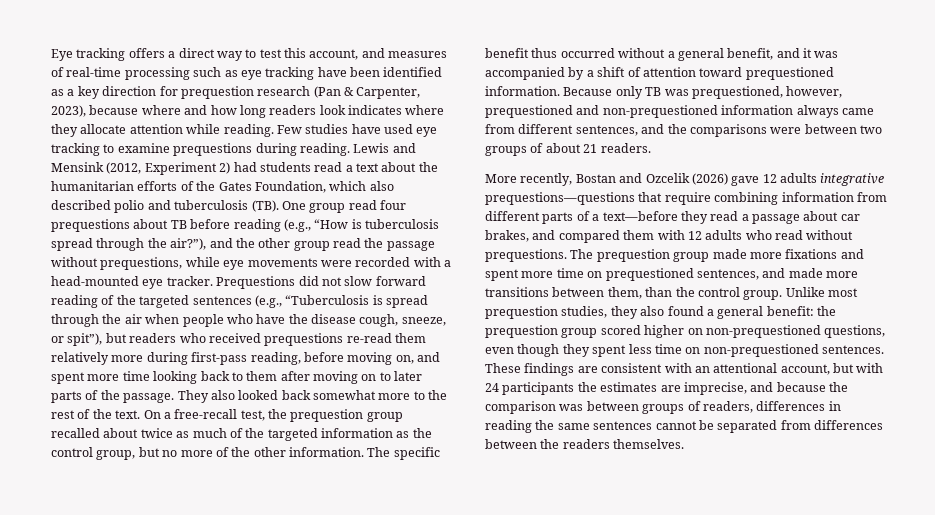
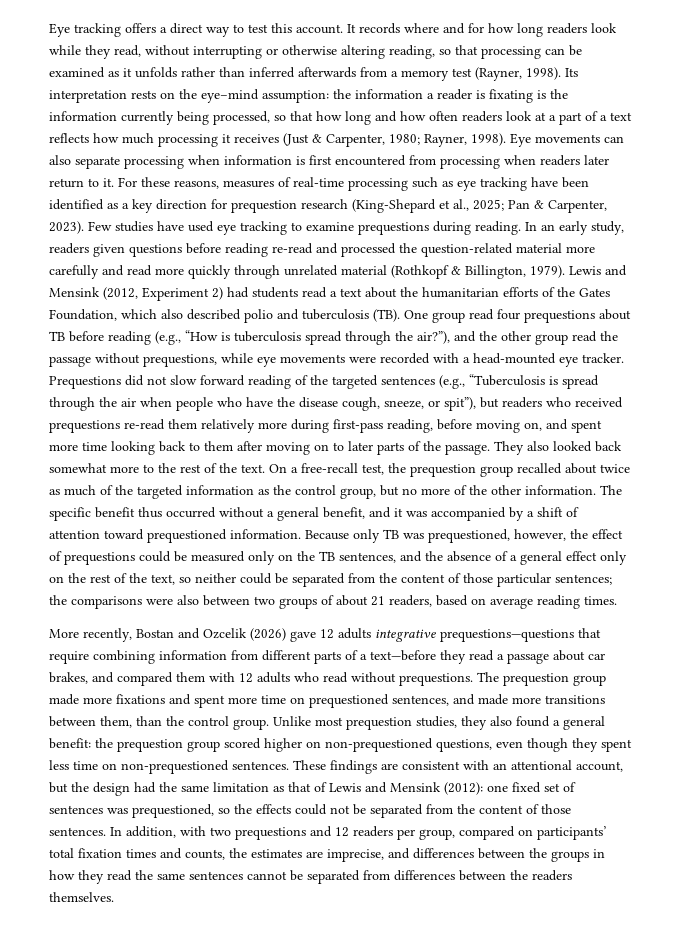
[309,48,385,60] account, and -> [296,23,617,37] [49,45,582,59] [49,67,578,81] [49,89,568,103] [49,111,632,125] [49,133,624,147] [49,155,609,169] [49,177,219,189] account. It records where and for how long readers look while they read, without interrupting or otherwise altering reading, so that processing can be examined as it unfolds rather than inferred afterwards from a memory test (Rayner, 1998). Its interpretation rests on the eye–mind assumption: the information a reader is fixating is the information currently being processed, so that how long and how often readers look at a part of a text reflects how much processing it receives (Just & Carpenter, 1980; Rayner, 1998). Eye movements can also separate processing when information is first encountered from processing when readers later return to it. For these reasons,
[313,86,421,99] [51,105,445,118] [51,124,274,137] (Pan & Carpenter, 2023), because where and how long readers look indicates where they allocate attention while reading. -> [352,199,607,213] [49,221,84,234] (King-Shepard et al., 2025; Pan & Carpenter, 2023).
(350, 149) none -> [525,221,624,235] [49,243,595,257] [49,265,565,279] In an early study, readers given questions before reading re-read and processed the question-related material more carefully and read more quickly through unrelated material (Rothkopf & Billington, 1979).
[485,105,874,118] [485,124,665,136] prequestioned and non-prequestioned information always came from different sentences, and -> [570,529,623,539] [49,551,627,565] [49,573,612,587] the effect of prequestions could be measured only on the TB sentences, and the absence of a general effect only on the rest of the text, so neither could be separated from the content of those particular sentences;
(802, 130) none -> [177,595,199,605] also
[600,143,651,153] readers. -> [389,595,617,609] readers, based on average reading times.
[856,363,884,373] [485,382,575,395] with 24 participants -> [71,782,576,796] [49,804,571,818] [49,826,607,840] [49,848,225,860] the design had the same limitation as that of Lewis and Mensink (2012): one fixed set of sentences was prequestioned, so the effects could not be separated from the content of those sentences. In addition, with two prequestions and 12 readers per group, compared on participants’ total fixation times and counts,
[776,382,848,392] [485,401,841,414] [485,420,532,433] because the comparison was between groups of readers, differences in reading -> [413,848,605,862] [49,870,132,884] differences between the groups in how they read

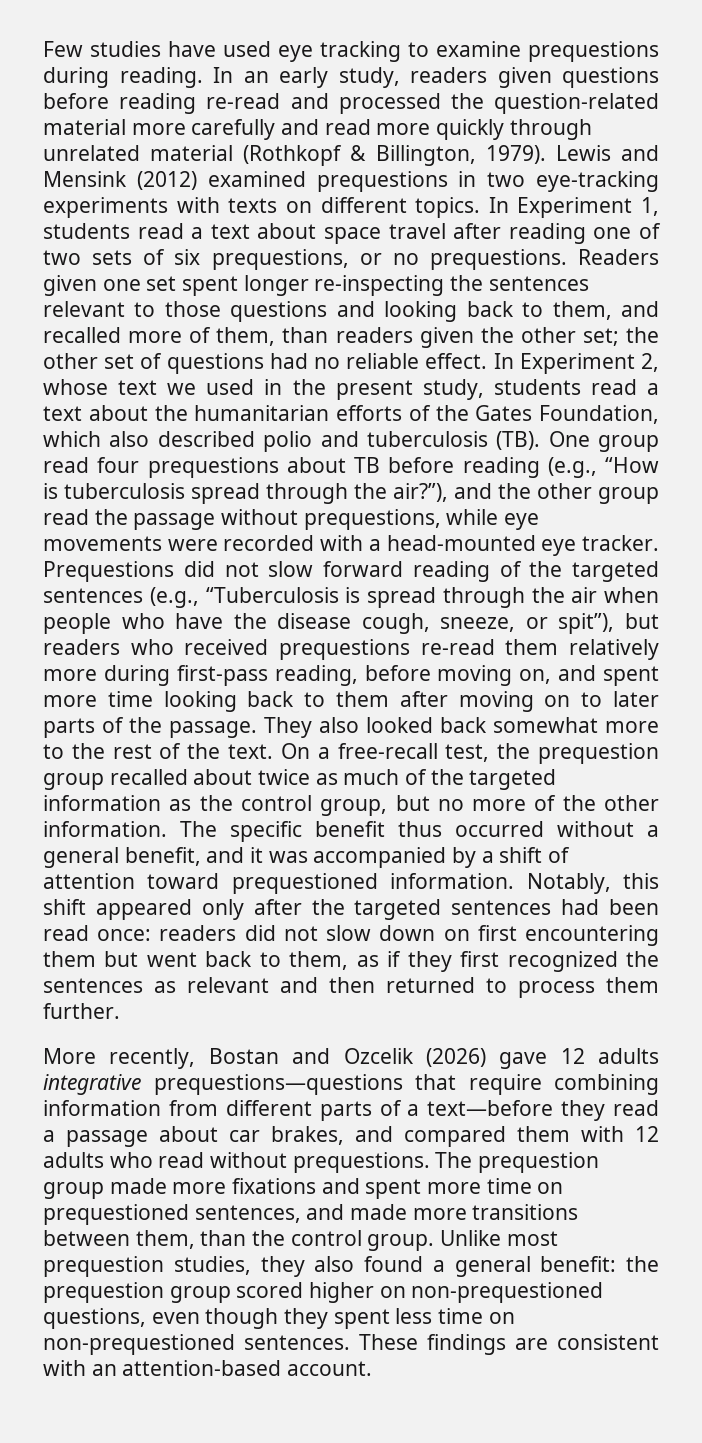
[49,23,617,37] [49,45,582,59] [49,67,578,81] [49,89,568,103] [49,111,632,125] [49,133,624,147] [49,155,609,169] [49,177,589,191] [49,199,607,213] [49,221,84,234] Eye tracking offers a direct way to test this account. It records where and for how long readers look while they read, without interrupting or otherwise altering reading, so that processing can be examined as it unfolds rather than inferred afterwards from a memory test (Rayner, 1998). Its interpretation rests on the eye–mind assumption: the information a reader is fixating is the information currently being processed, so that how long and how often readers look at a part of a text reflects how much processing it receives (Just & Carpenter, 1980; Rayner, 1998). Eye movements can also separate processing when information is first encountered from processing when readers later return to it. For these reasons, measures of real-time processing such as eye tracking have been identified as a key direction for prequestion research (King-Shepard et al., 2025; Pan & Carpenter, 2023). -> (43, 49) none
[103,287,249,301] (2012, Experiment 2) had -> [136,171,659,192] [43,197,659,218] [43,223,662,244] [43,249,659,270] [43,275,589,296] [43,301,660,322] [43,327,660,348] [43,353,659,374] [43,379,484,400] (2012) examined prequestions in two eye-tracking experiments with texts on different topics. In Experiment 1, students read a text about space travel after reading one of two sets of six prequestions, or no prequestions. Readers given one set spent longer re-inspecting the sentences relevant to those questions and looking back to them, and recalled more of them, than readers given the other set; the other set of questions had no reliable effect. In Experiment 2, whose text we used in the present study,
[305,529,623,543] [49,551,627,565] [49,573,612,587] [49,595,617,609] Because only TB was prequestioned, however, the effect of prequestions could be measured only on the TB sentences, and the absence of a general effect only on the rest of the text, so neither could be separated from the content of those particular sentences; the comparisons were also between two groups of about 21 readers, based on average reading times. -> [526,873,659,894] [43,899,659,920] [43,925,659,946] [43,951,659,972] [43,977,659,998] [43,1003,120,1019] Notably, this shift appeared only after the targeted sentences had been read once: readers did not slow down on first encountering them but went back to them, as if they first recognized the sentences as relevant and then returned to process them further.
[511,760,623,772] [49,782,576,796] [49,804,571,818] [49,826,607,840] [49,848,605,862] [49,870,572,884] [49,892,114,902] attentional account, but the design had the same limitation as that of Lewis and Mensink (2012): one fixed set of sentences was prequestioned, so the effects could not be separated from the content of those sentences. In addition, with two prequestions and 12 readers per group, compared on participants’ total fixation times and counts, the estimates are imprecise, and differences between the groups in how they read the same sentences cannot be separated from differences between the readers themselves. -> [122,1360,373,1376] attention-based account.

